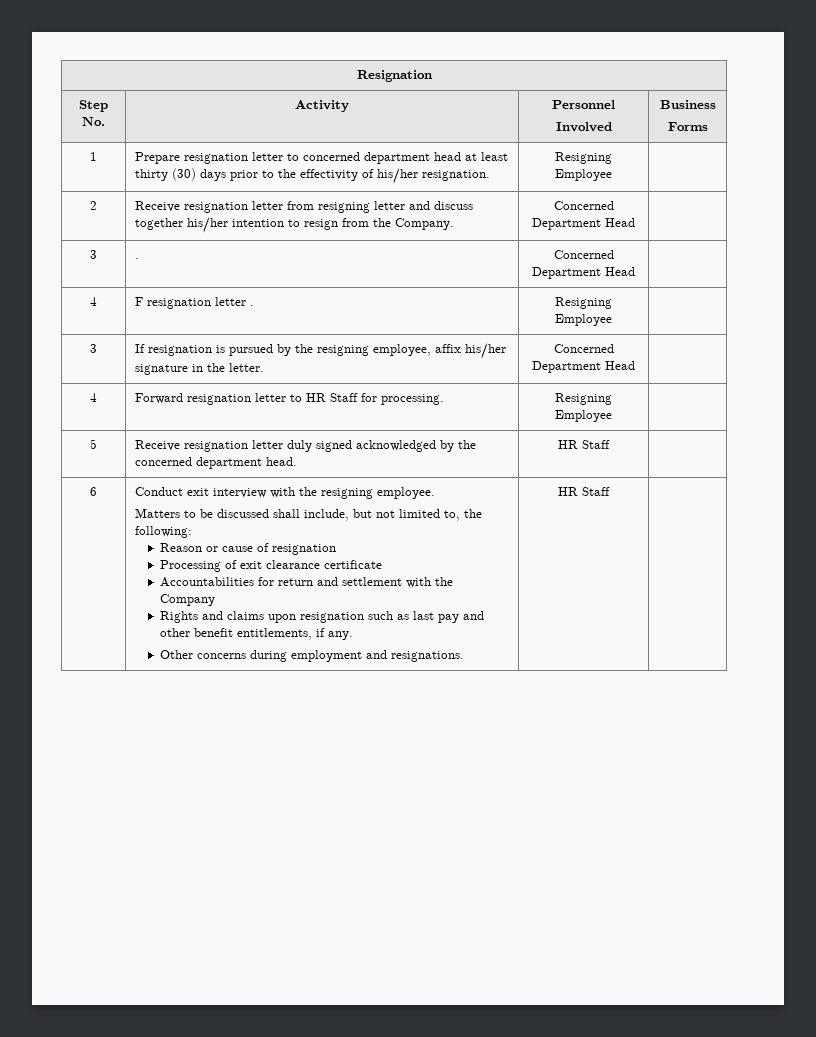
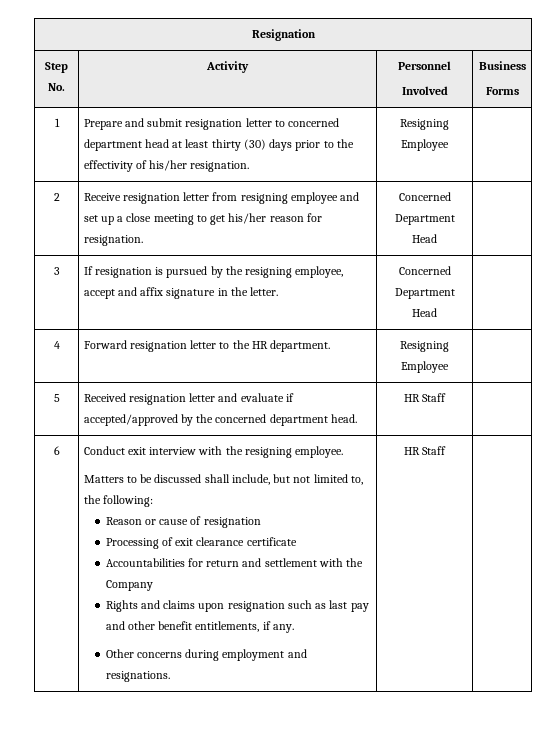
(181, 158) none -> [124,118,183,127] and submit
[374,201,474,210] [135,217,455,233] [553,201,614,210] [532,218,635,230] [90,250,97,259] [135,258,140,259] [553,250,614,259] [532,267,635,279] [90,297,97,306] [135,297,255,309] [555,297,612,309] [555,314,612,326] letter and discuss together his/her intention to resign from the Company. | Concerned Department Head | // 3 | . | Concerned Department Head | // 4 | F resignation letter . | Resigning Employee -> [290,192,360,204] [83,213,322,225] [83,235,143,246] [398,192,451,201] [394,214,455,225] [412,234,437,243] employee and set up a close meeting to get his/her reason for resignation. | Concerned Department Head
[435,343,507,359] affix his/her -> [83,287,164,299] accept and affix
[306,393,445,405] HR Staff for processing. -> [232,340,331,352] the HR department.
[135,440,437,452] Receive resignation letter duly signed acknowledged -> [83,393,294,405] [83,414,178,426] Received resignation letter and evaluate if accepted/approved

